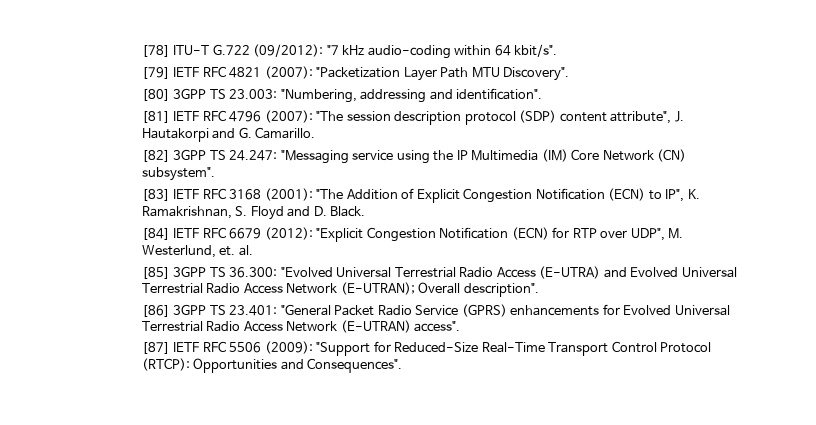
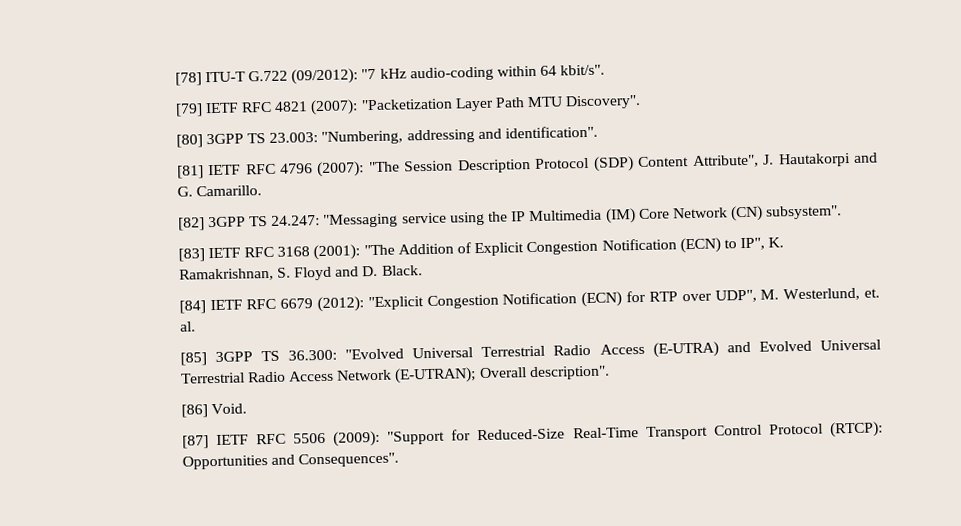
[346,110,672,125] session description protocol (SDP) content attribute", -> [404,154,759,174] Session Description Protocol (SDP) Content Attribute",
[173,304,730,317] [141,320,461,333] 3GPP TS 23.401: "General Packet Radio Service (GPRS) enhancements for Evolved Universal Terrestrial Radio Access Network (E-UTRAN) access". -> [210,403,247,415] Void.

